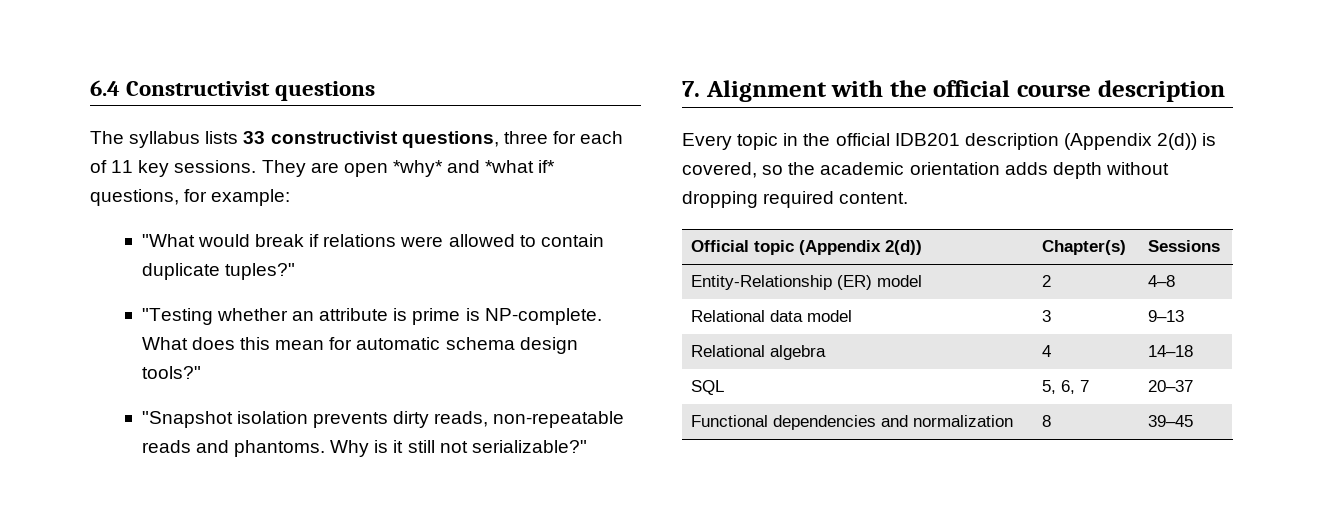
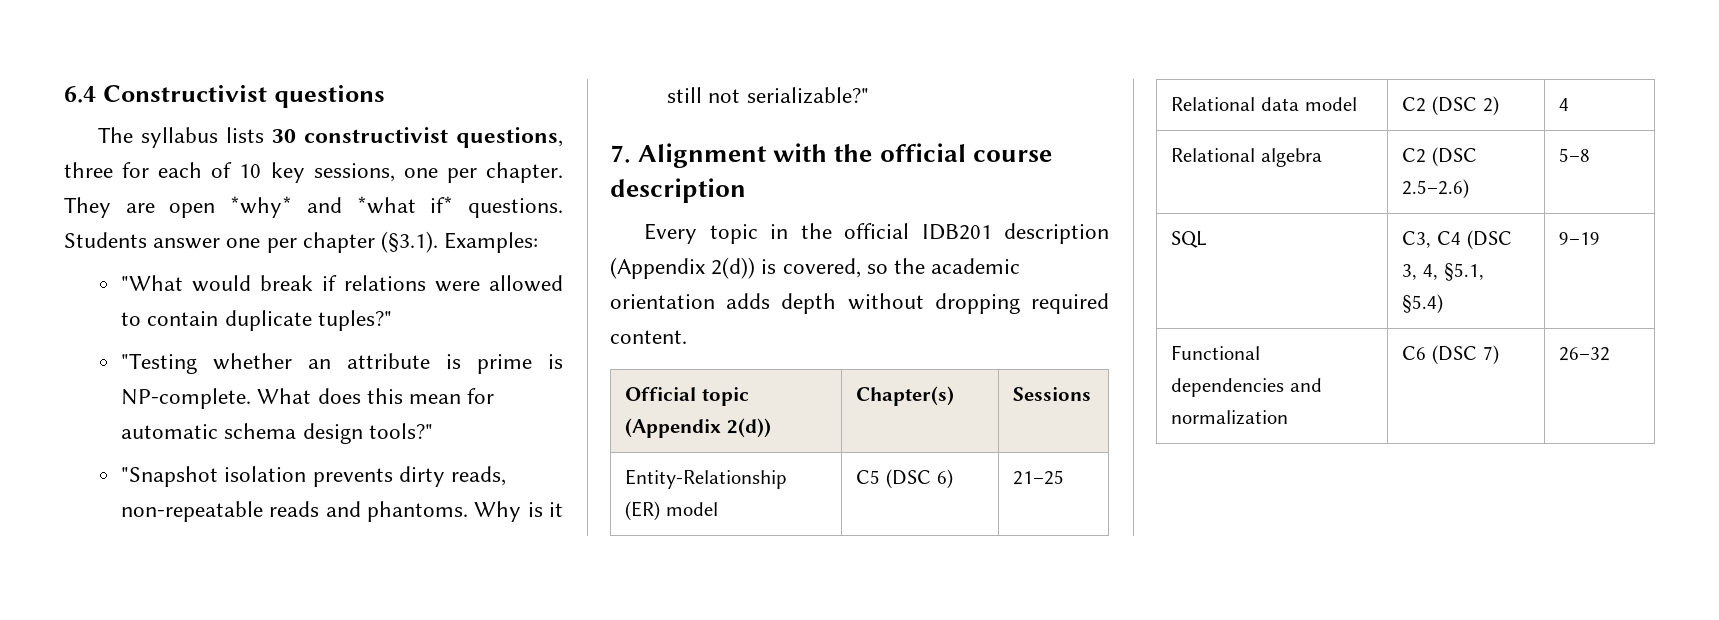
[243,131,266,144] 33 -> [272,129,297,143] 30
[111,160,257,177] 11 key sessions. -> [239,162,563,183] 10 key sessions, one per chapter.
[90,189,291,206] questions, for example: -> [468,198,563,218] [64,231,539,253] questions. Students answer one per chapter (§3.1). Examples:
[1041,275,1051,287] [1147,275,1175,287] 2 | 4–8 -> [856,469,953,489] [1013,470,1065,485] C5 (DSC 6) | 21–25
[1041,310,1051,322] [1147,310,1184,322] [690,345,826,360] [1041,345,1051,357] [1147,345,1193,357] [690,380,724,395] [1041,380,1089,394] [1147,380,1193,392] 3 | 9–13 // Relational algebra | 4 | 14–18 // SQL | 5, 6, 7 | 20–37 -> [1402,96,1499,116] [1559,98,1570,111] [1171,148,1322,167] [1402,147,1477,167] [1402,179,1470,199] [1559,148,1591,162] [1171,231,1208,248] [1402,230,1512,250] [1402,263,1484,281] [1402,294,1444,314] [1559,232,1601,245] C2 (DSC 2) | 4 // Relational algebra | C2 (DSC 2.5–2.6) | 5–8 // SQL | C3, C4 (DSC 3, 4, §5.1, §5.4) | 9–19
[1041,415,1051,427] [1147,415,1193,427] 8 | 39–45 -> [1402,345,1499,365] [1559,347,1611,361] C6 (DSC 7) | 26–32

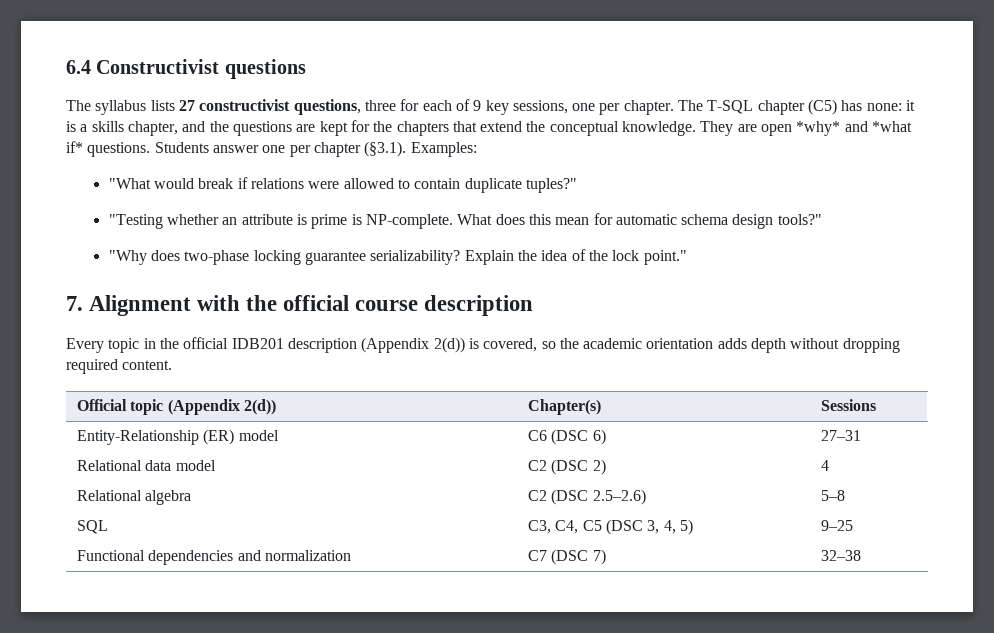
[272,129,297,143] 30 -> [178,100,195,111] 27
[239,164,262,178] 10 -> [473,100,482,111] 9
(563, 172) none -> [678,99,916,115] [66,120,697,136] The T-SQL chapter (C5) has none: it is a skills chapter, and the questions are kept for the chapters that extend the conceptual knowledge.
[121,466,506,487] [121,501,563,522] [667,87,869,104] "Snapshot isolation prevents dirty reads, non-repeatable reads and phantoms. Why is it still not serializable?" -> [108,249,687,265] "Why does two-phase locking guarantee serializability? Explain the idea of the lock point."
[856,470,881,484] C5 -> [527,430,547,441] C6
[1013,470,1065,485] 21–25 -> [820,430,861,441] 27–31
[1436,231,1461,245] C4 -> [555,520,602,534] C4, C5
[1443,263,1484,281] [1402,294,1444,314] [1559,232,1601,245] §5.1, §5.4) | 9–19 -> [679,519,693,535] [820,520,853,531] 5) | 9–25
[1402,346,1427,360] C6 -> [527,550,547,561] C7
[1559,347,1611,361] 26–32 -> [820,550,861,561] 32–38

